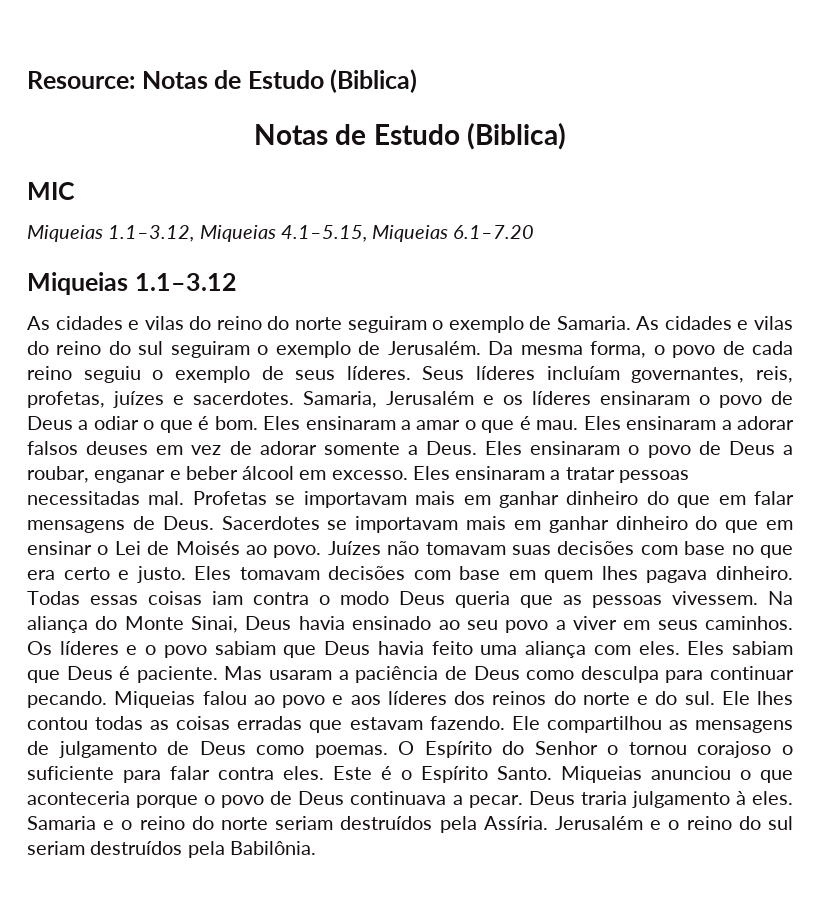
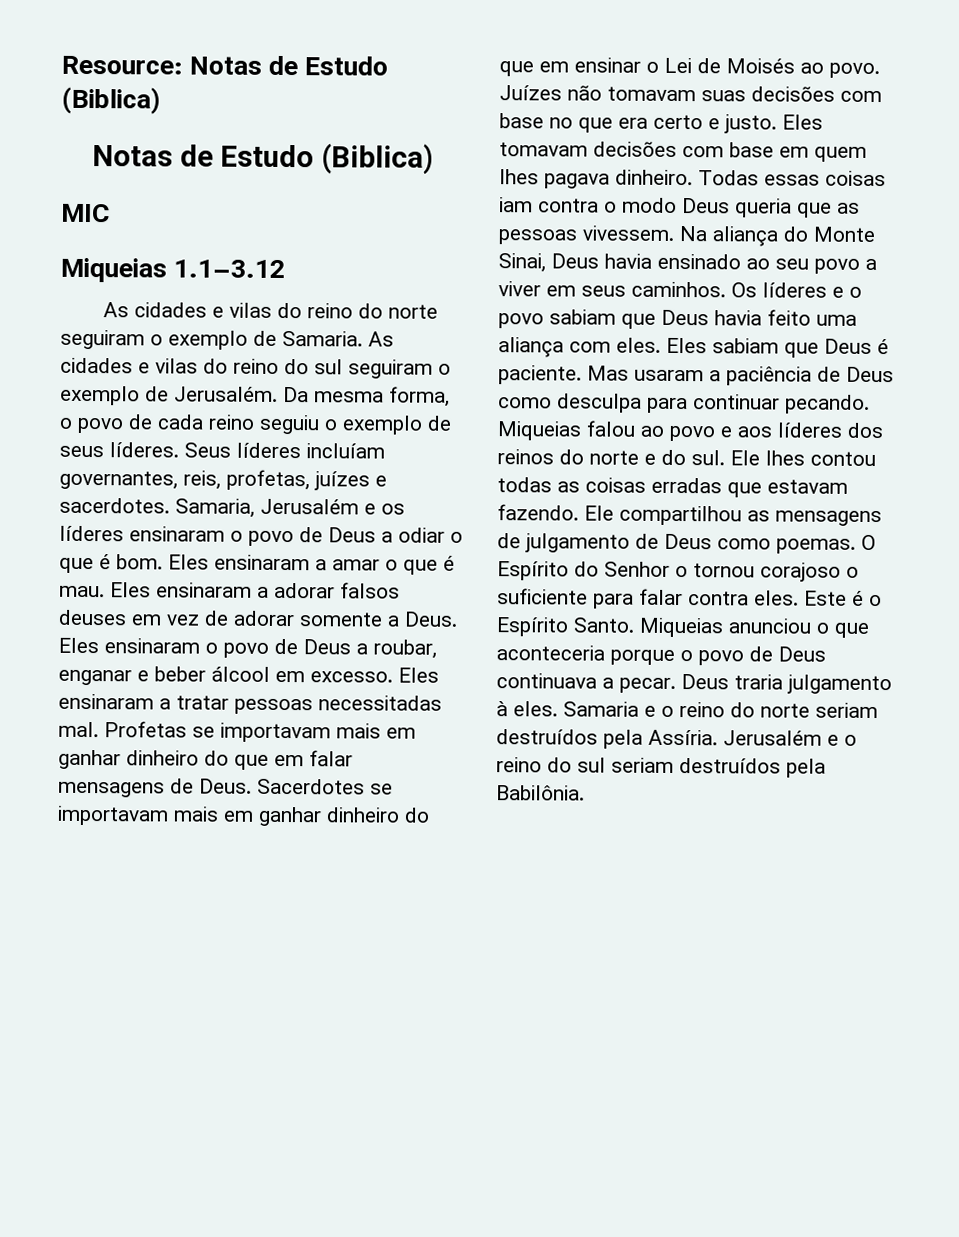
[27,225,535,242] // Miqueias 1.1–3.12, Miqueias 4.1–5.15, Miqueias 6.1–7.20 -> (110, 213) none

